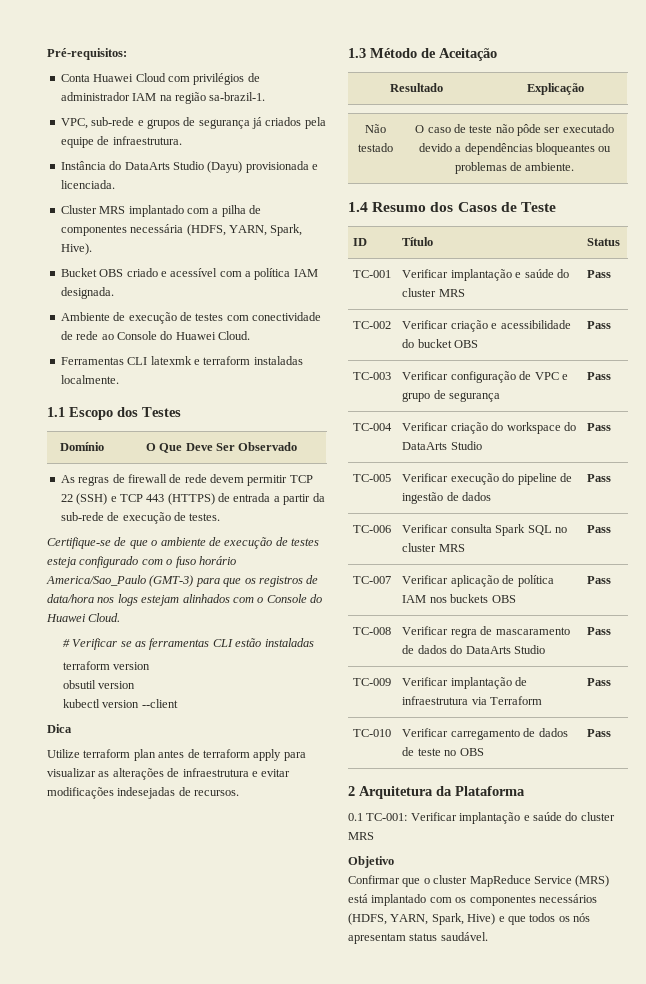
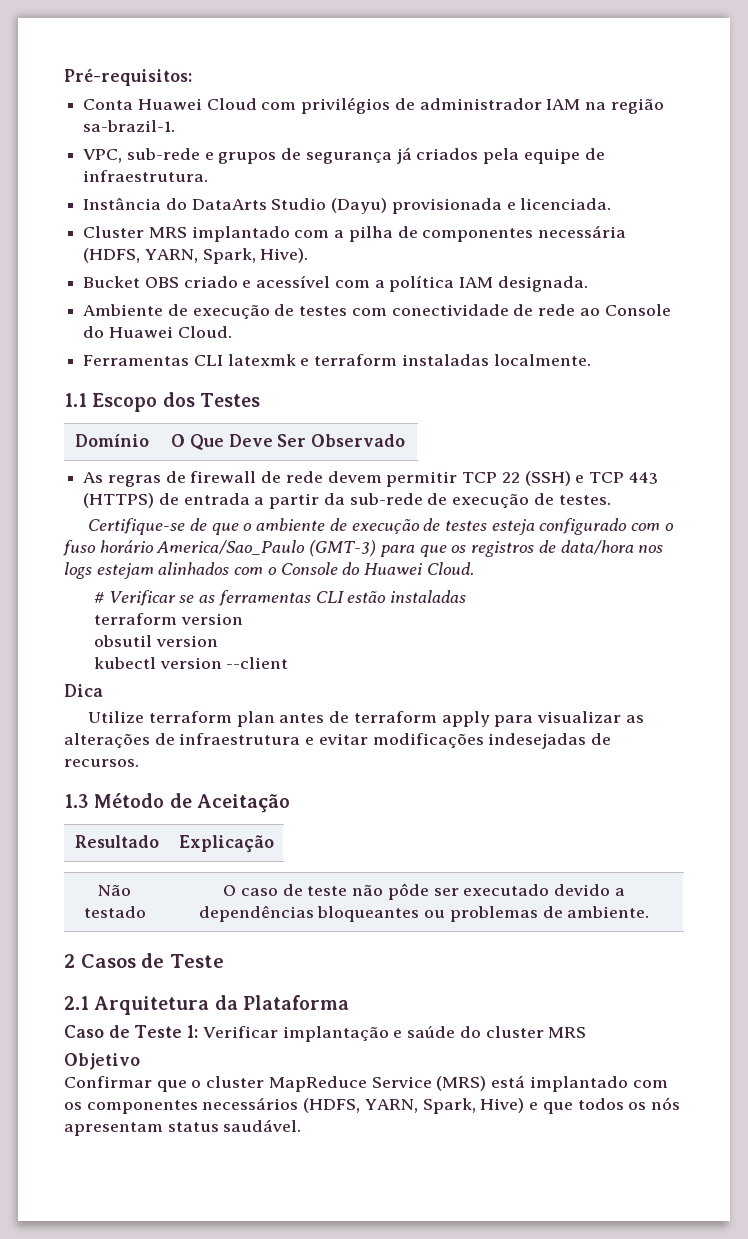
[348,202,454,212] 1.4 Resumo dos -> [64,954,75,968] 2
[353,238,368,246] [402,237,434,246] [587,238,621,246] [353,270,392,278] [402,269,569,281] [402,288,465,297] [587,270,612,278] [353,321,392,329] [402,320,571,332] [402,339,479,348] [587,321,612,329] [353,372,392,380] [402,371,568,383] [402,390,501,402] [587,372,612,380] [353,423,393,431] [402,422,576,434] [402,441,482,450] [587,423,612,431] [353,474,392,482] [402,473,572,485] [402,492,492,504] [587,474,612,482] [353,525,392,533] [402,524,567,536] [402,543,465,552] [587,525,612,533] [353,576,392,584] [402,575,554,587] [402,594,516,603] [587,576,612,584] [353,627,392,635] [402,626,570,638] [402,645,545,654] [587,627,612,635] [353,678,392,686] [402,677,528,689] [402,696,543,705] [587,678,612,686] [353,729,392,737] [402,728,568,740] [402,747,484,756] [587,729,612,737] [348,786,355,796] // ID | Título | Status // TC-001 | Verificar implantação e saúde do cluster MRS | Pass // TC-002 | Verificar criação e acessibilidade do bucket OBS | Pass // TC-003 | Verificar configuração de VPC e grupo de segurança | Pass // TC-004 | Verificar criação do workspace do DataArts Studio | Pass // TC-005 | Verificar execução do pipeline de ingestão de dados | Pass // TC-006 | Verificar consulta Spark SQL no cluster MRS | Pass // TC-007 | Verificar aplicação de política IAM nos buckets OBS | Pass // TC-008 | Verificar regra de mascaramento de dados do DataArts Studio | Pass // TC-009 | Verificar implantação de infraestrutura via Terraform | Pass // TC-010 | Verificar carregamento de dados de teste no OBS | Pass // 2 -> [64,996,89,1010] // 2.1
[348,813,408,821] 0.1 TC-001: -> [64,1025,199,1038] Caso de Teste 1:

